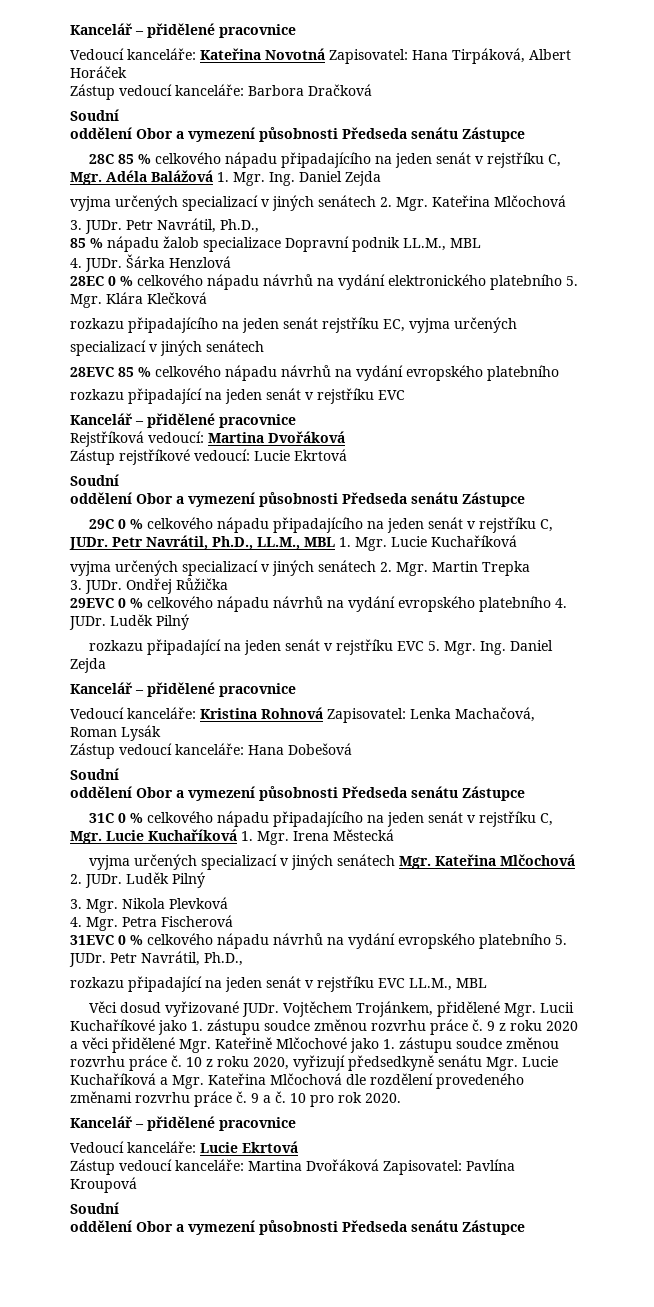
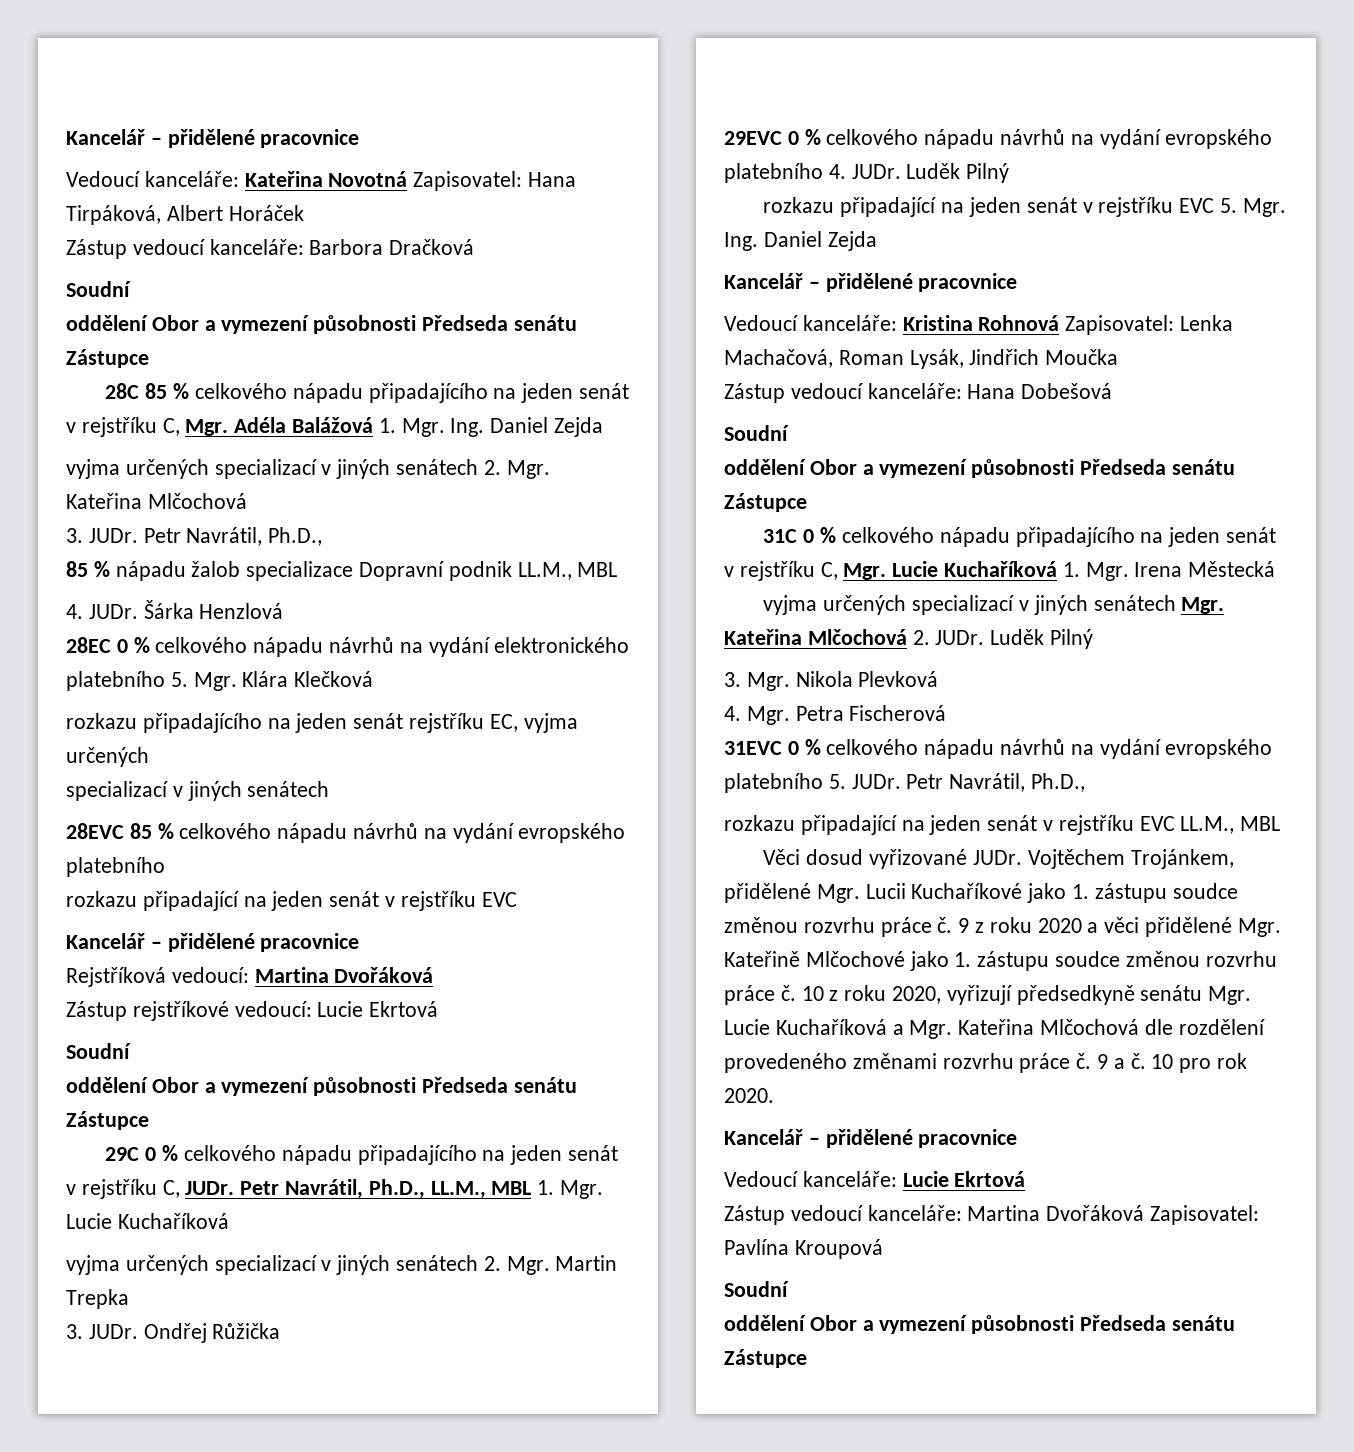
[121,725,161,741] Lysák -> [909,349,1119,369] Lysák, Jindřich Moučka

